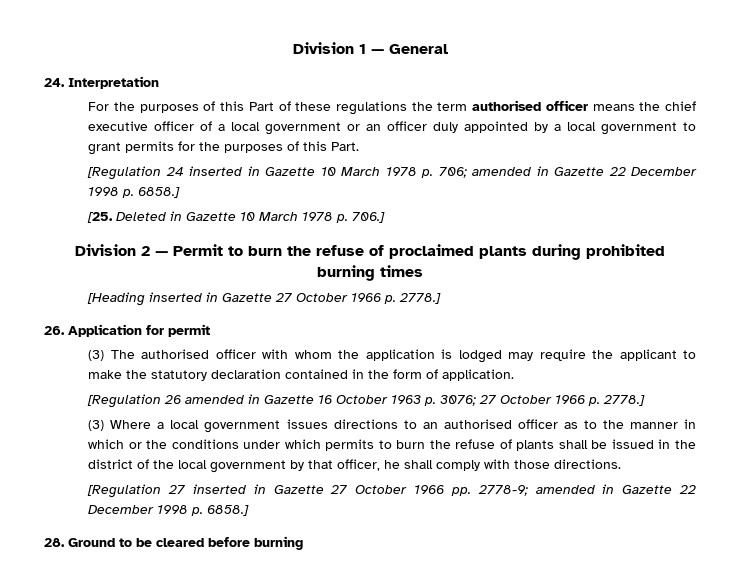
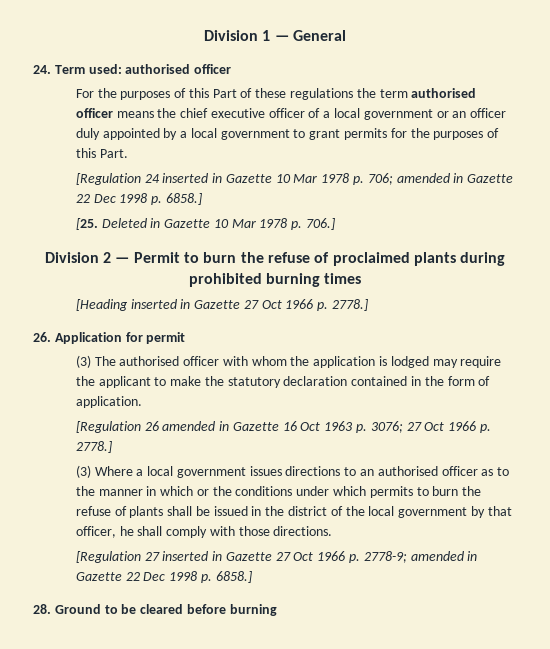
[68,76,159,89] Interpretation -> [54,64,232,74] Term used: authorised officer
[341,167,381,176] March -> [293,174,318,183] Mar
[630,167,697,176] December -> [93,194,116,203] Dec
[259,212,299,221] March -> [231,219,256,228] Mar
[296,293,349,302] October -> [261,300,282,309] Oct
[336,395,389,404] October -> [300,422,321,431] Oct
[500,395,553,404] October -> [424,422,445,431] Oct
[355,485,471,496] October 1966 pp. -> [293,551,361,563] Oct 1966 p.
[88,505,155,514] December -> [143,572,166,581] Dec

